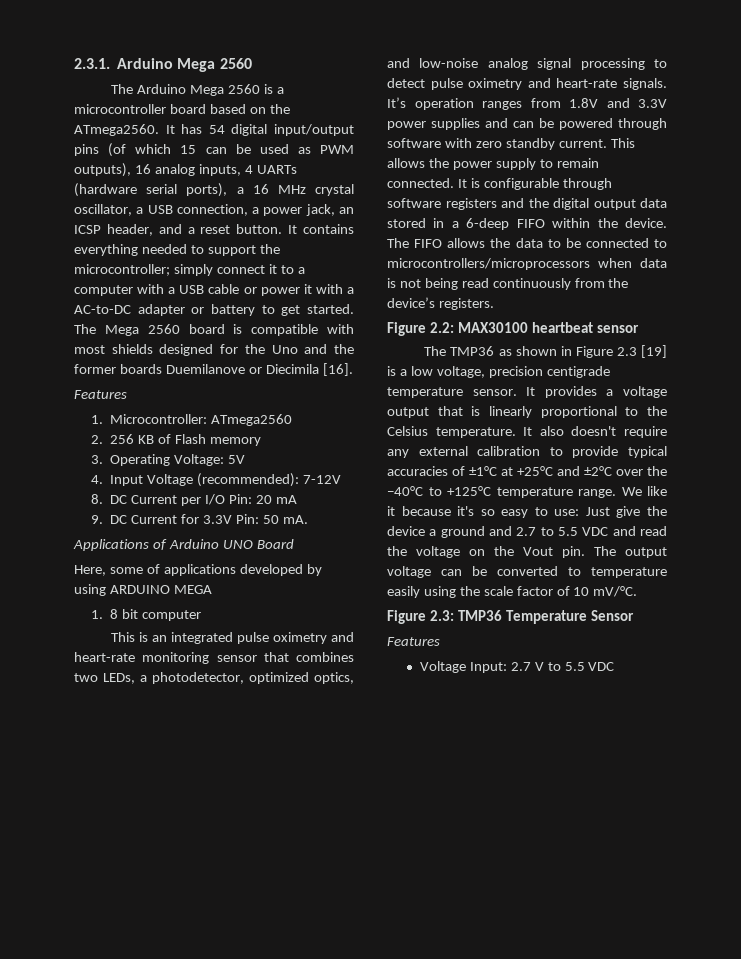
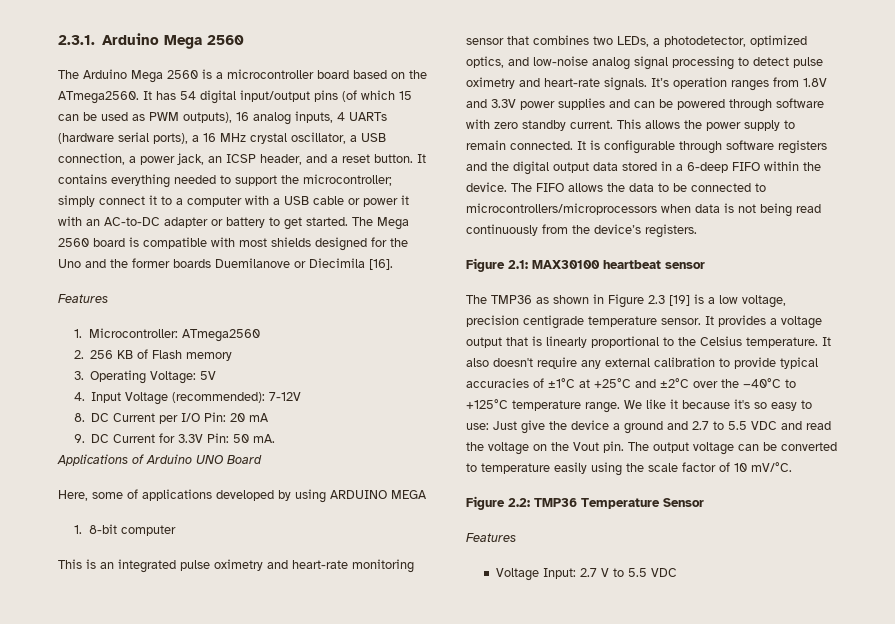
[347,287,354,294] a -> [86,219,100,226] an
[110,609,139,619] 8 bit -> [89,524,118,534] 8-bit
[429,322,454,333] 2.2: -> [508,260,528,269] 2.1:
[429,610,454,621] 2.3: -> [508,498,530,507] 2.2:

